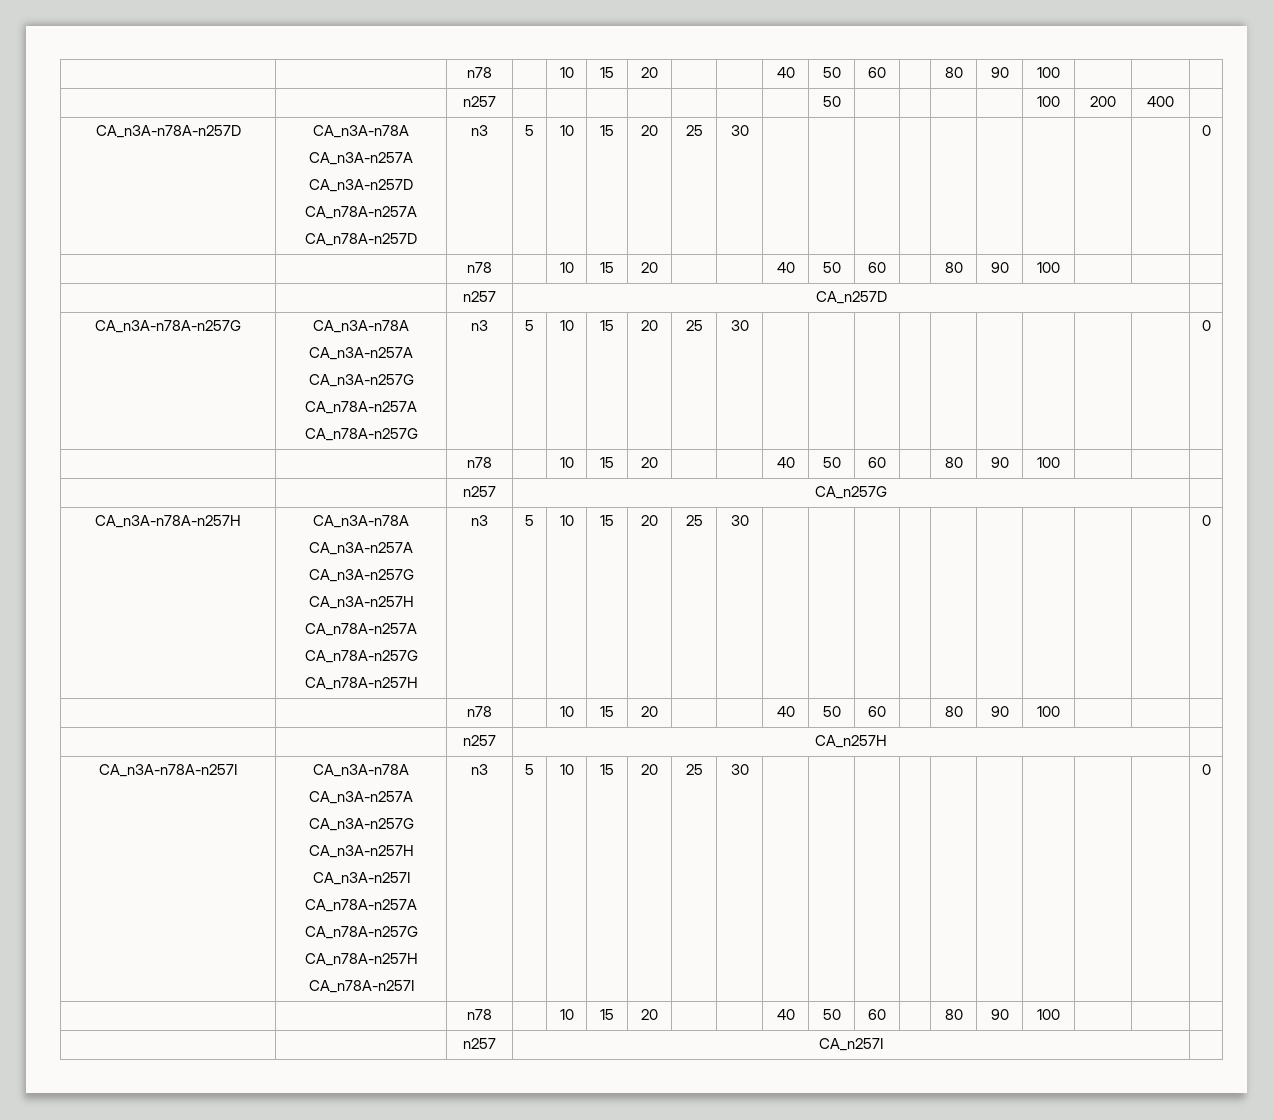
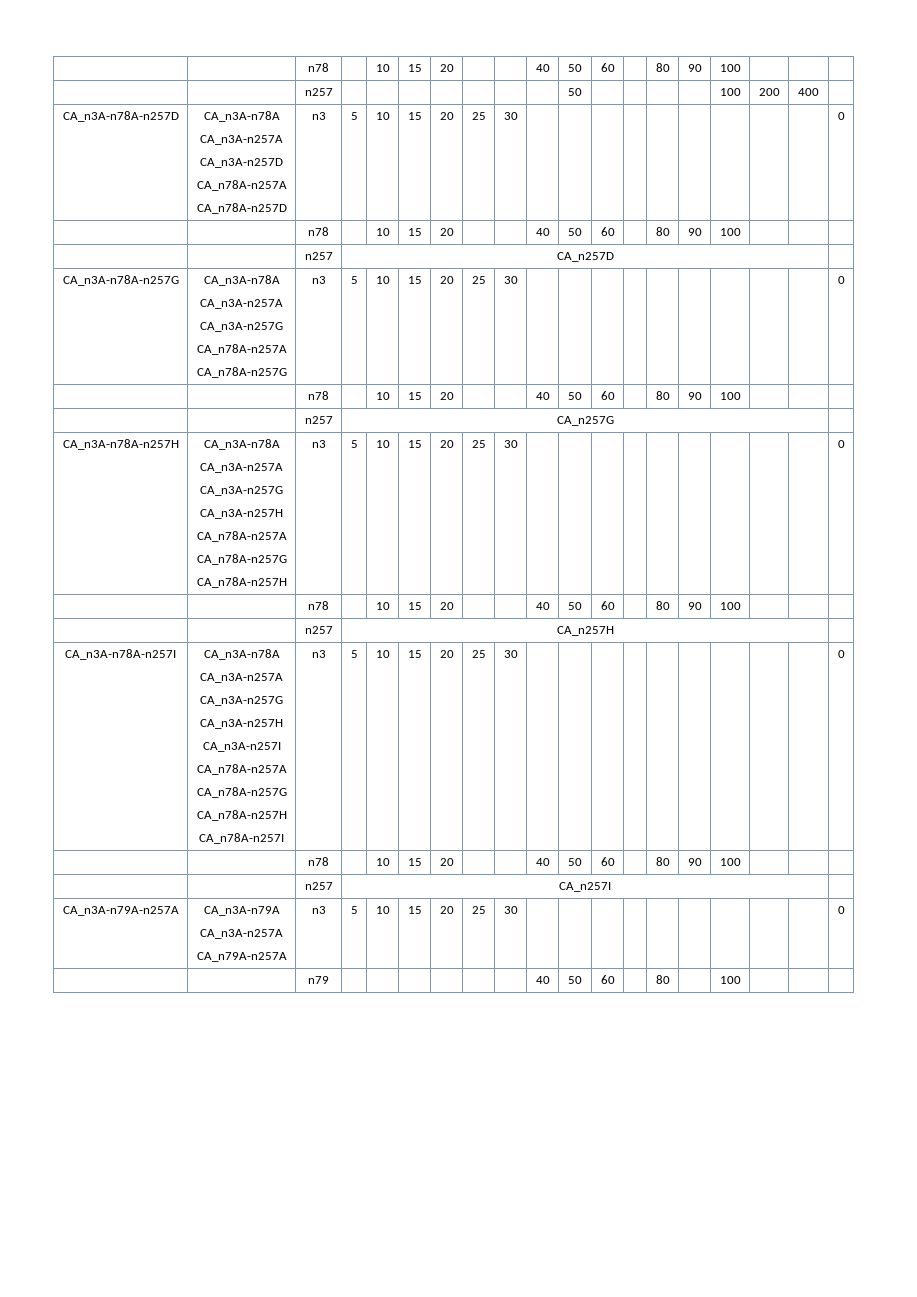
(883, 1044) none -> [62,906,179,916] [203,906,280,916] [200,929,283,939] [196,952,287,962] [311,906,326,914] [350,906,358,914] [375,906,390,914] [407,906,422,914] [439,906,454,914] [471,906,486,914] [503,906,518,914] [837,906,845,914] [308,976,329,984] [535,976,550,984] [568,976,582,984] [600,975,615,984] [655,975,670,984] [719,976,741,984] // CA_n3A-n79A-n257A | CA_n3A-n79A // CA_n3A-n257A // CA_n79A-n257A | n3 | 5 | 10 | 15 | 20 | 25 | 30 | | | | | | | | | | 0 // | | n79 | | | | | | | 40 | 50 | 60 | | 80 | | 100 | | |

